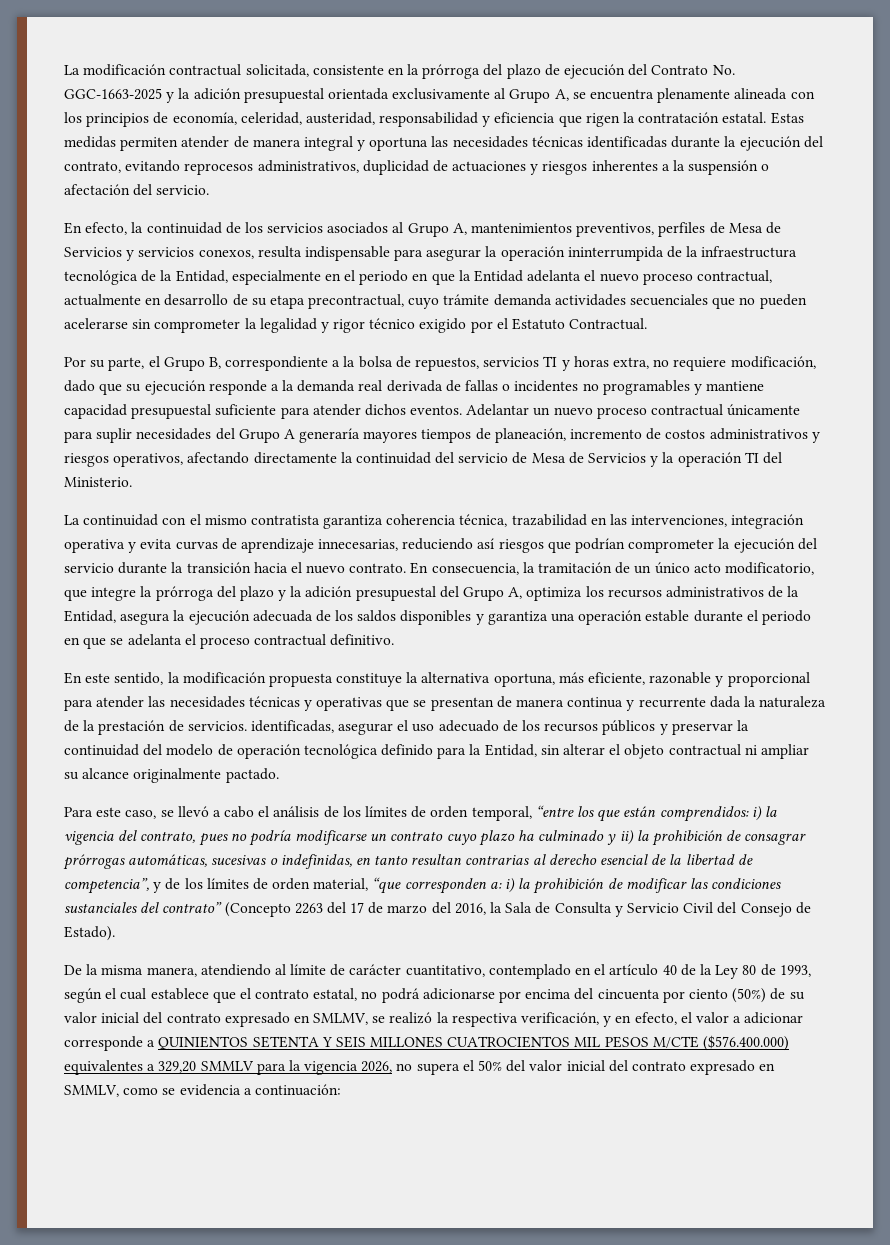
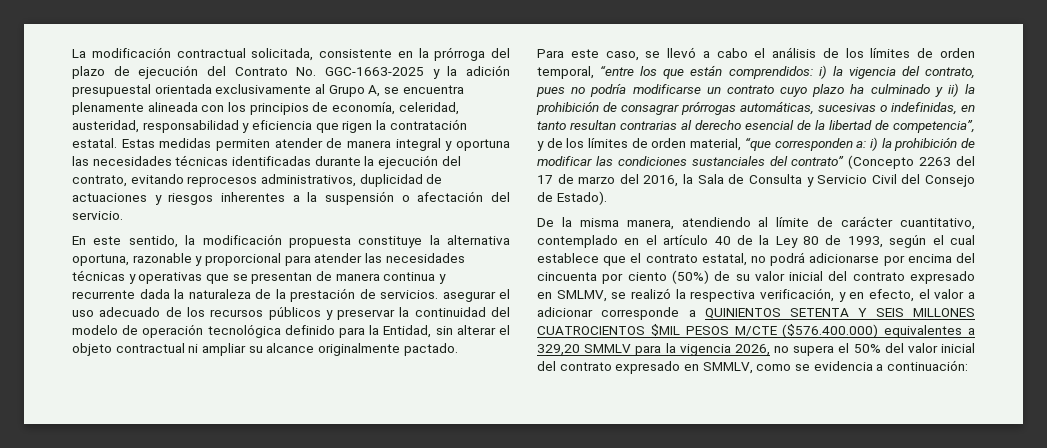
[64,222,781,237] [64,246,798,261] [64,270,772,285] [64,294,807,309] [64,318,648,333] [64,356,816,371] [64,380,765,395] [64,404,801,419] [64,428,820,443] [64,452,782,467] [64,477,132,487] [64,514,805,529] [64,538,817,553] [64,562,814,575] [64,586,800,601] [64,610,811,625] [64,634,395,649] // En efecto, la continuidad de los servicios asociados al Grupo A, mantenimientos preventivos, perfiles de Mesa de Servicios y servicios conexos, resulta indispensable para asegurar la operación ininterrumpida de la infraestructura tecnológica de la Entidad, especialmente en el periodo en que la Entidad adelanta el nuevo proceso contractual, actualmente en desarrollo de su etapa precontractual, cuyo trámite demanda actividades secuenciales que no pueden acelerarse sin comprometer la legalidad y rigor técnico exigido por el Estatuto Contractual. // Por su parte, el Grupo B, correspondiente a la bolsa de repuestos, servicios TI y horas extra, no requiere modificación, dado que su ejecución responde a la demanda real derivada de fallas o incidentes no programables y mantiene capacidad presupuestal suficiente para atender dichos eventos. Adelantar un nuevo proceso contractual únicamente para suplir necesidades del Grupo A generaría mayores tiempos de planeación, incremento de costos administrativos y riesgos operativos, afectando directamente la continuidad del servicio de Mesa de Servicios y la operación TI del Ministerio. // La continuidad con el mismo contratista garantiza coherencia técnica, trazabilidad en las intervenciones, integración operativa y evita curvas de aprendizaje innecesarias, reduciendo así riesgos que podrían comprometer la ejecución del servicio durante la transición hacia el nuevo contrato. En consecuencia, la tramitación de un único acto modificatorio, que integre la prórroga del plazo y la adición presupuestal del Grupo A, optimiza los recursos administrativos de la Entidad, asegura la ejecución adecuada de los saldos disponibles y garantiza una operación estable durante el periodo en que se adelanta el proceso contractual definitivo. -> (123, 215) none
[558,672,646,685] más eficiente, -> (129, 260) none
[250,720,334,733] identificadas, -> (438, 294) none
[574,1037,601,1047] MIL -> [650,324,680,336] $MIL

